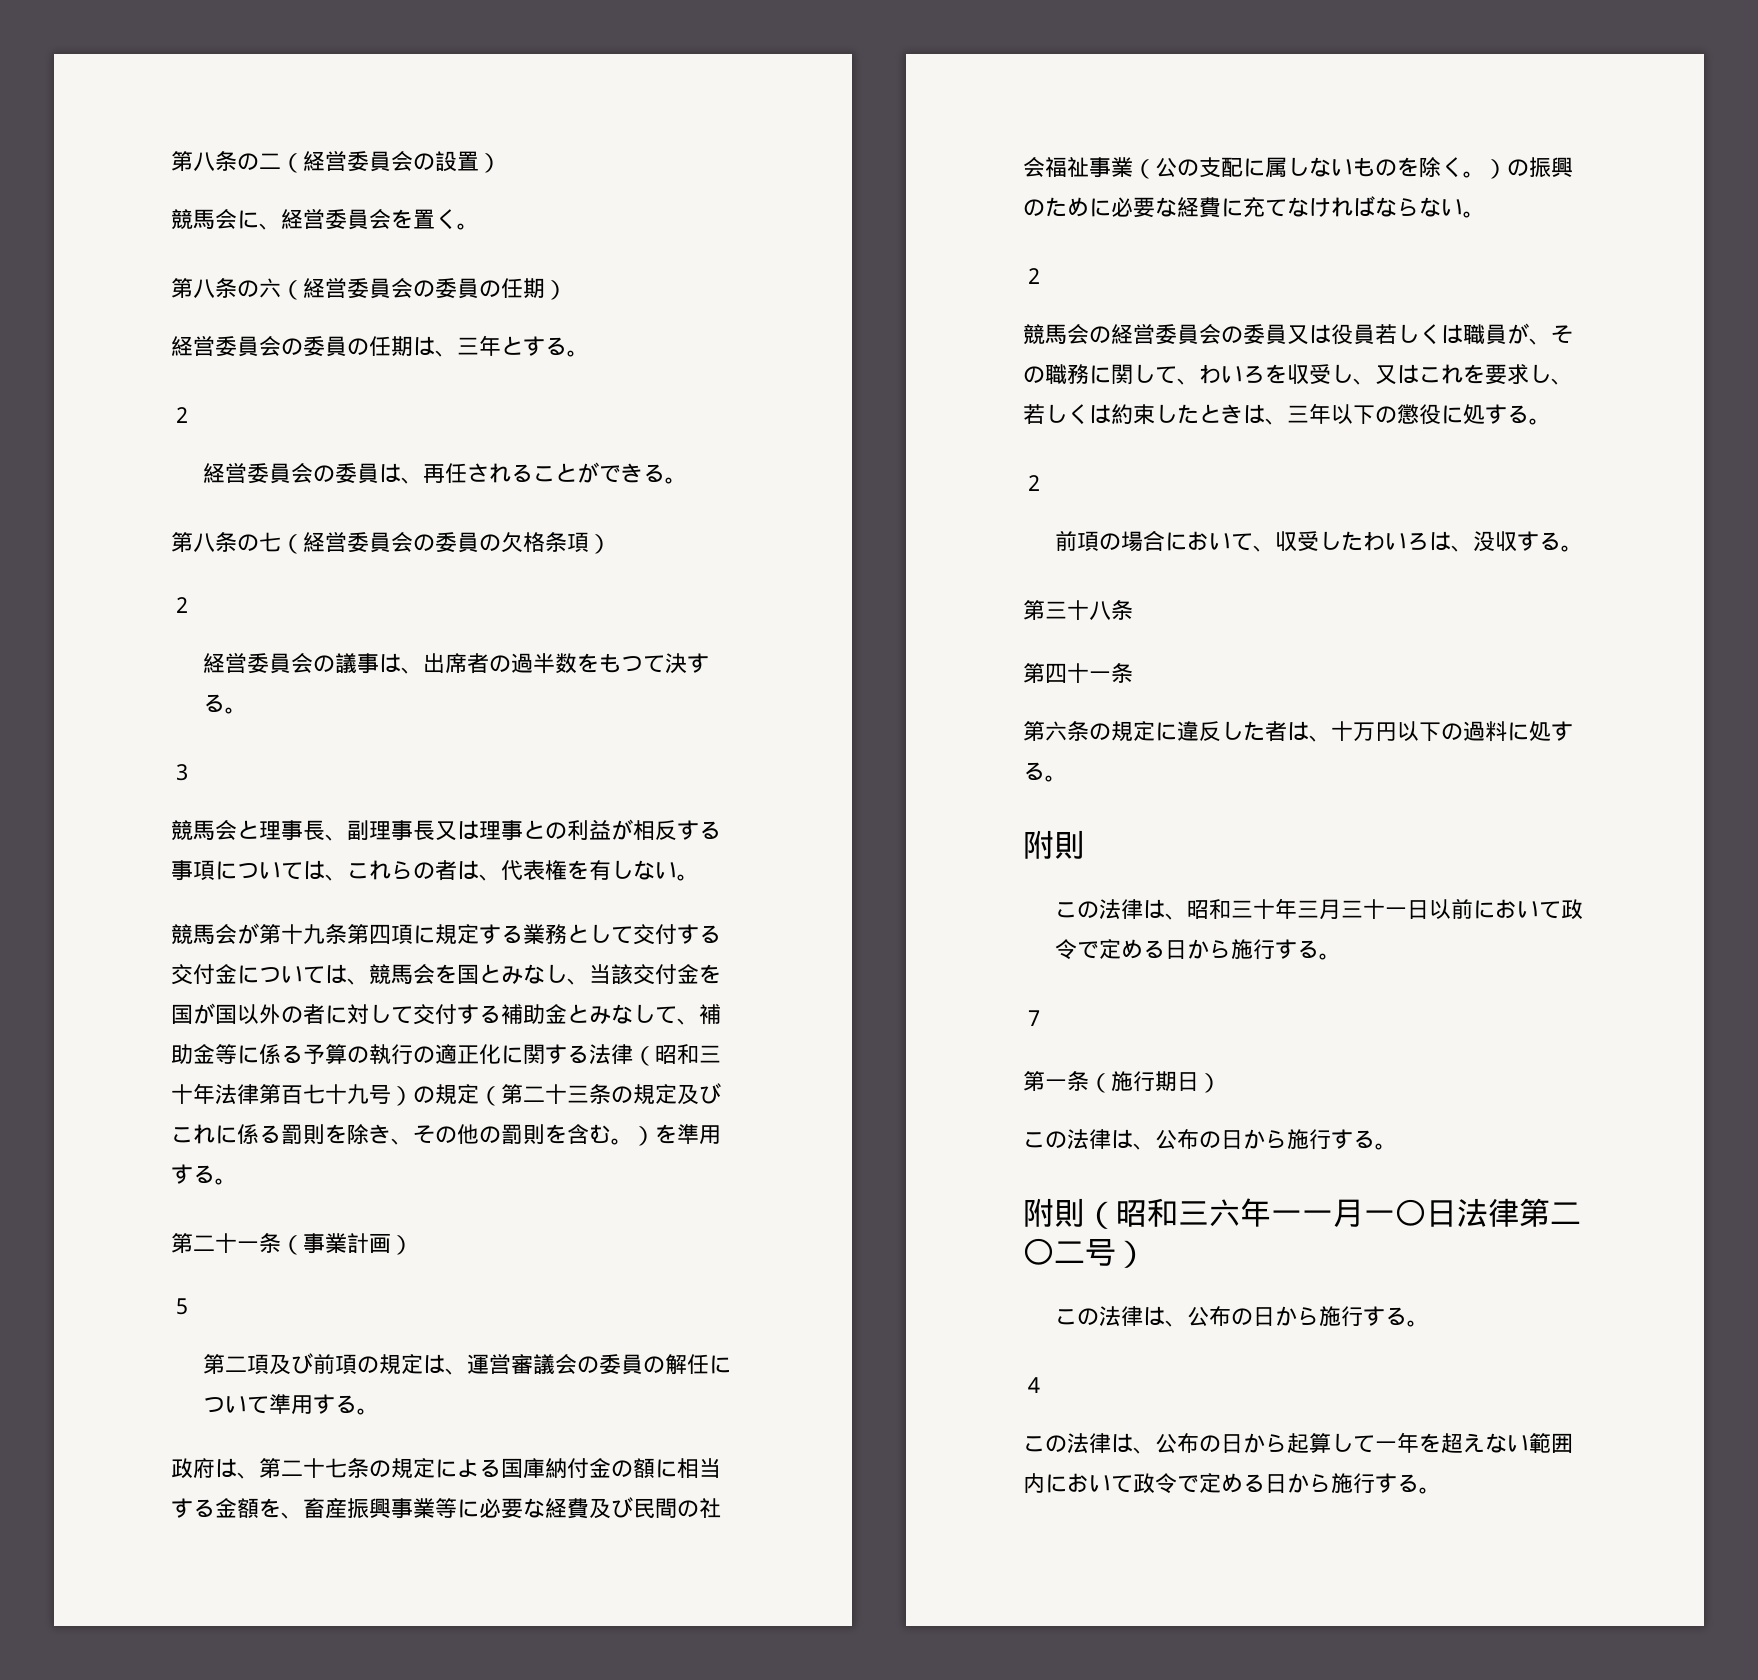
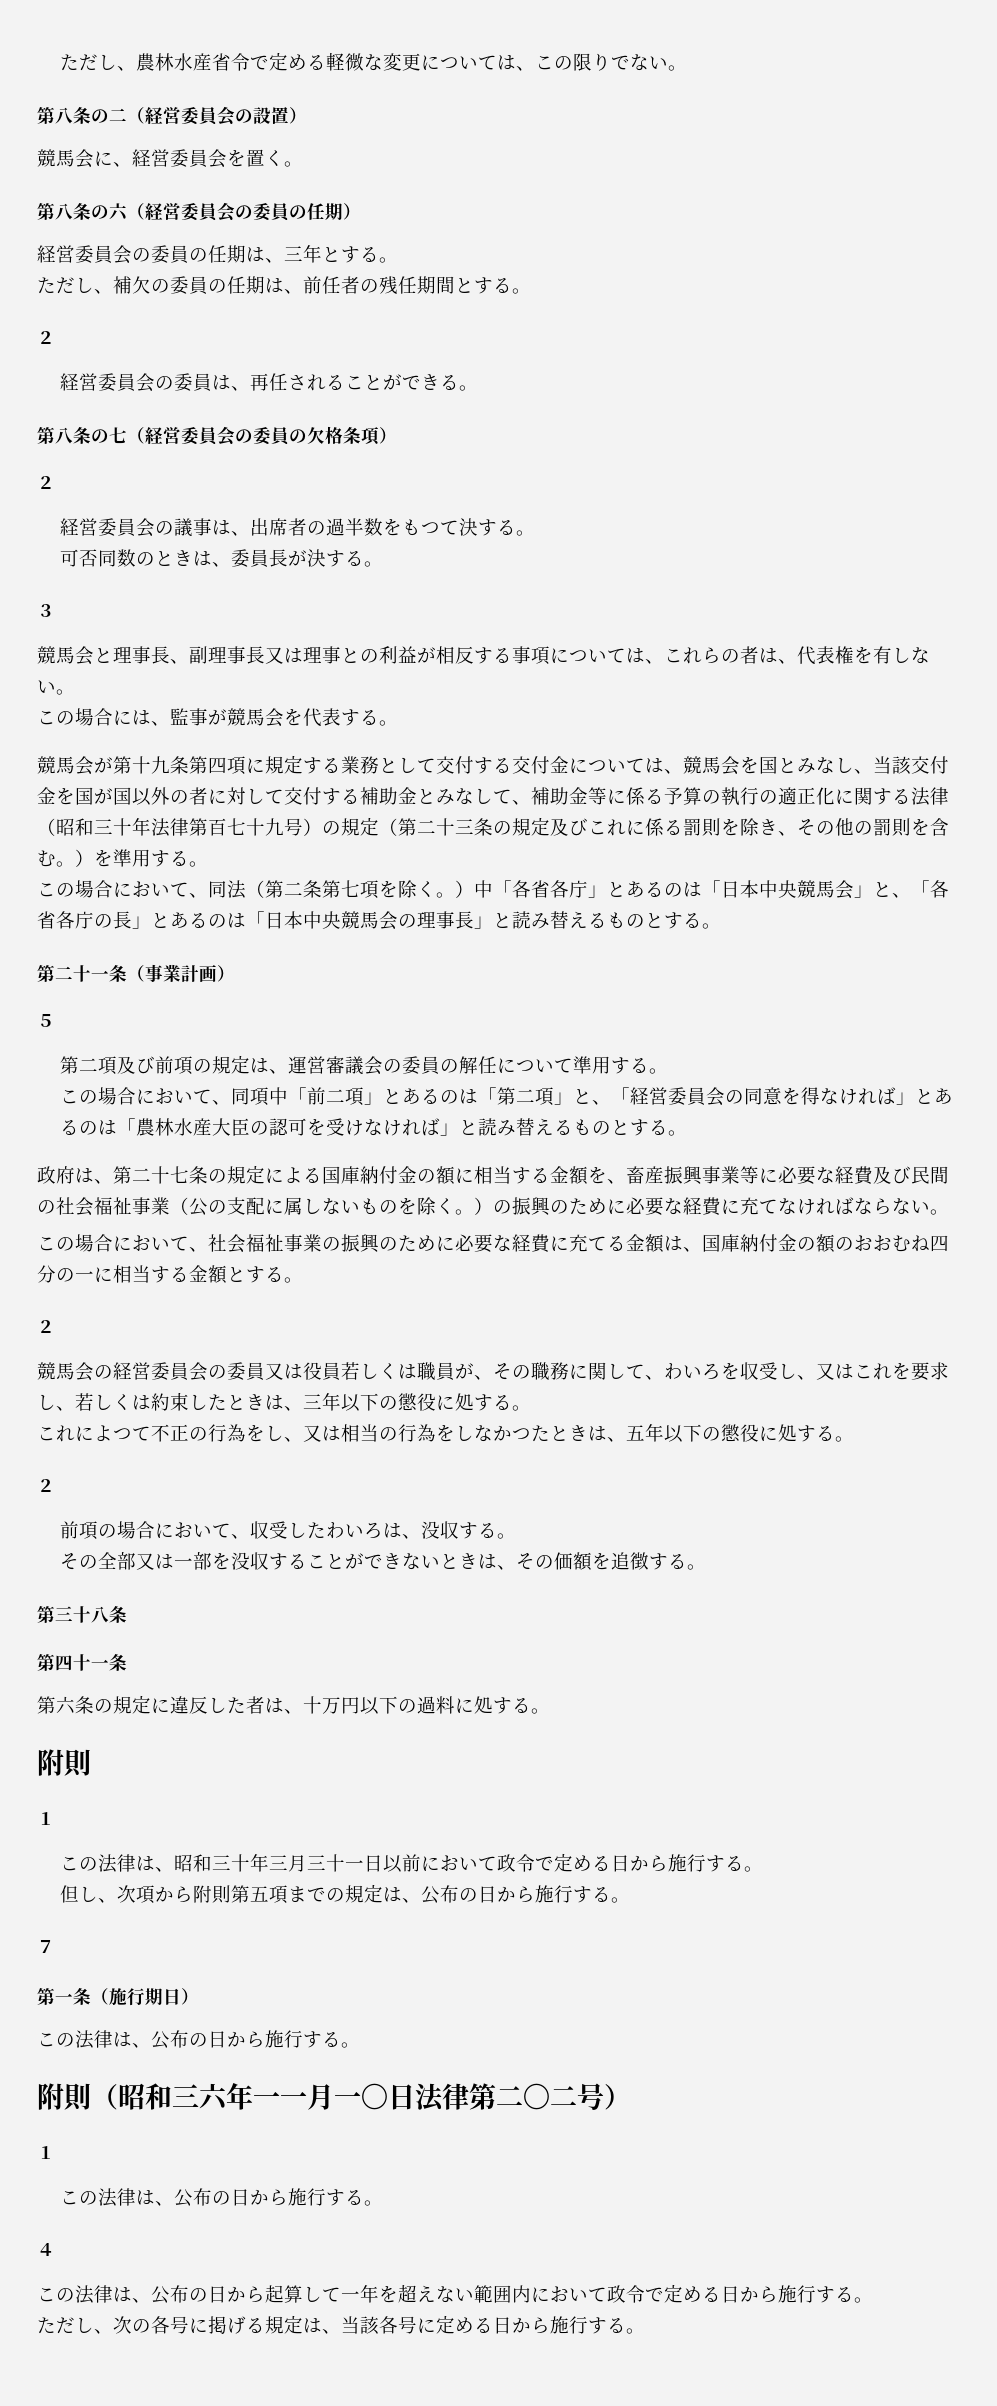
(171, 161) none -> [60,52,688,71] ただし、農林水産省令で定める軽微な変更については、この限りでない。 //
(589, 353) none -> [37,276,531,295] // ただし、補欠の委員の任期は、前任者の残任期間とする。
(248, 710) none -> [60,549,384,568] // 可否同数のときは、委員長が決する。
(699, 877) none -> [37,708,398,727] // この場合には、監事が競馬会を代表する。
(237, 1181) none -> [37,880,949,899] [37,911,721,930] // この場合において、同法（第二条第七項を除く。）中「各省各庁」とあるのは「日本中央競馬会」と、「各省各庁の長」とあるのは「日本中央競馬会の理事長」と読み替えるものとする。
(380, 1411) none -> [60,1087,954,1106] [60,1118,688,1136] // この場合において、同項中「前二項」とあるのは「第二項」と、「経営委員会の同意を得なければ」とあるのは「農林水産大臣の認可を受けなければ」と読み替えるものとする。
(1485, 214) none -> [37,1234,949,1253] [37,1265,303,1284] // この場合において、社会福祉事業の振興のために必要な経費に充てる金額は、国庫納付金の額のおおむね四分の一に相当する金額とする。
(1551, 421) none -> [37,1423,854,1443] // これによつて不正の行為をし、又は相当の行為をしなかつたときは、五年以下の懲役に処する。
(1584, 548) none -> [60,1552,707,1571] // その全部又は一部を没収することができないときは、その価額を追徴する。
(1085, 844) none -> [37,1812,55,1825] // １
(1342, 956) none -> [60,1884,631,1904] // 但し、次項から附則第五項までの規定は、公布の日から施行する。
(1147, 1254) none -> [37,2146,55,2159] // １
(1441, 1490) none -> [37,2315,645,2335] // ただし、次の各号に掲げる規定は、当該各号に定める日から施行する。

